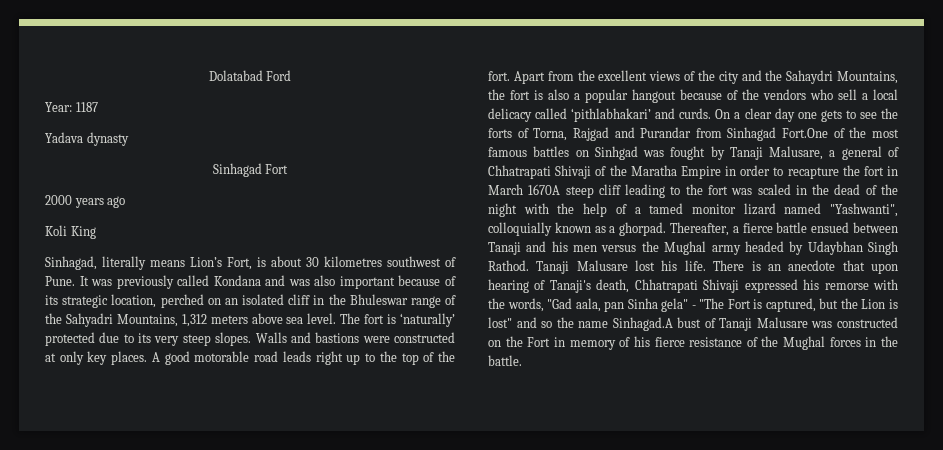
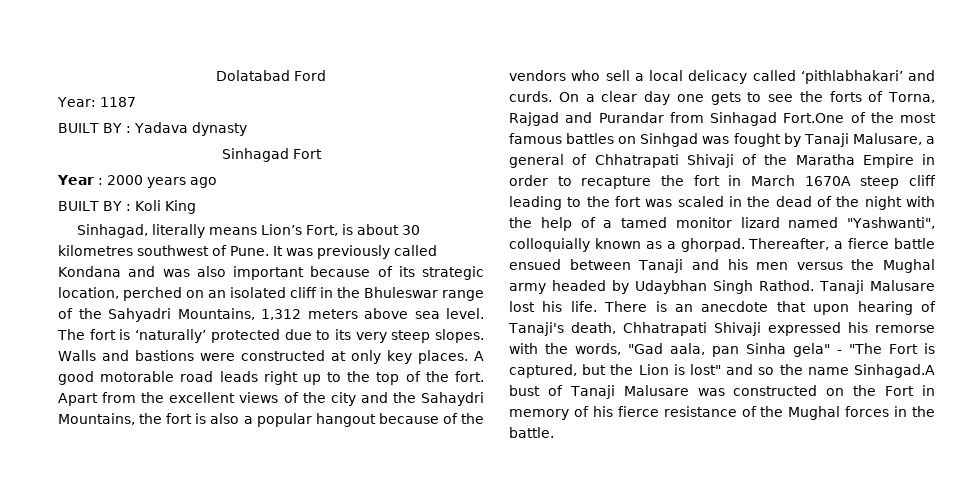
(98, 107) none -> [58,123,131,133] BUILT BY :
(289, 169) none -> [57,175,103,185] Year :
(126, 202) none -> [58,201,131,211] BUILT BY :

